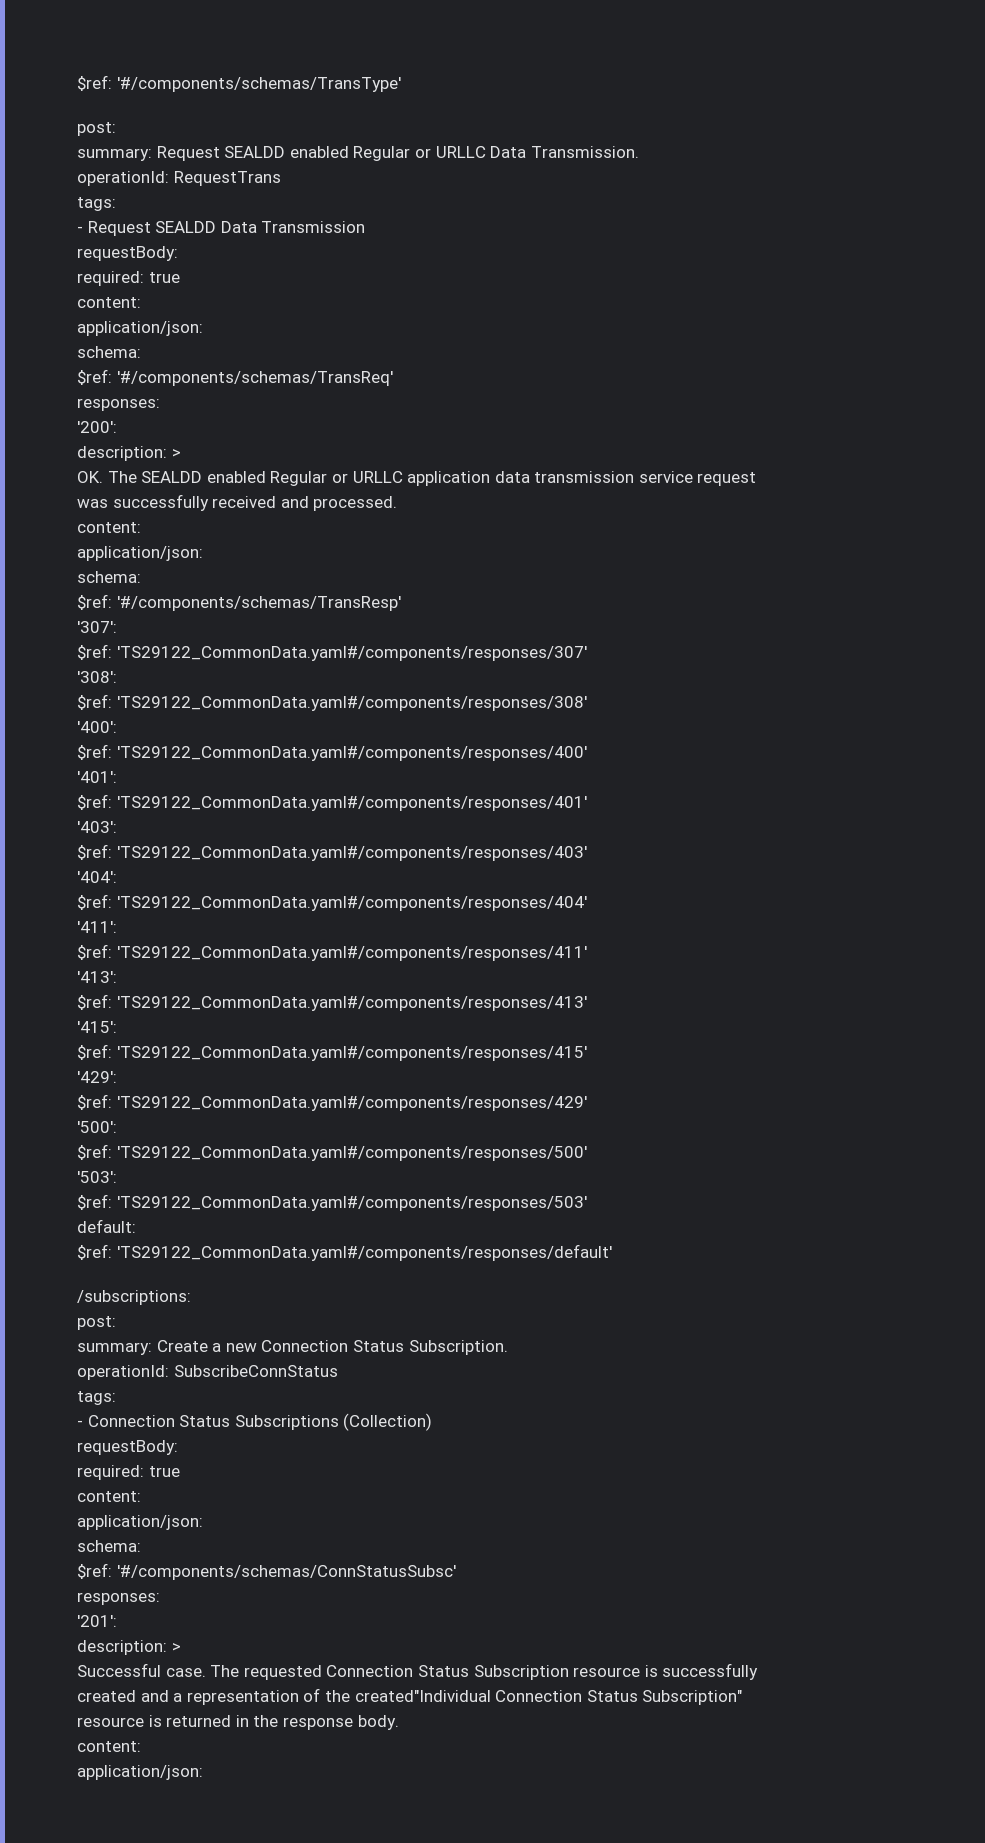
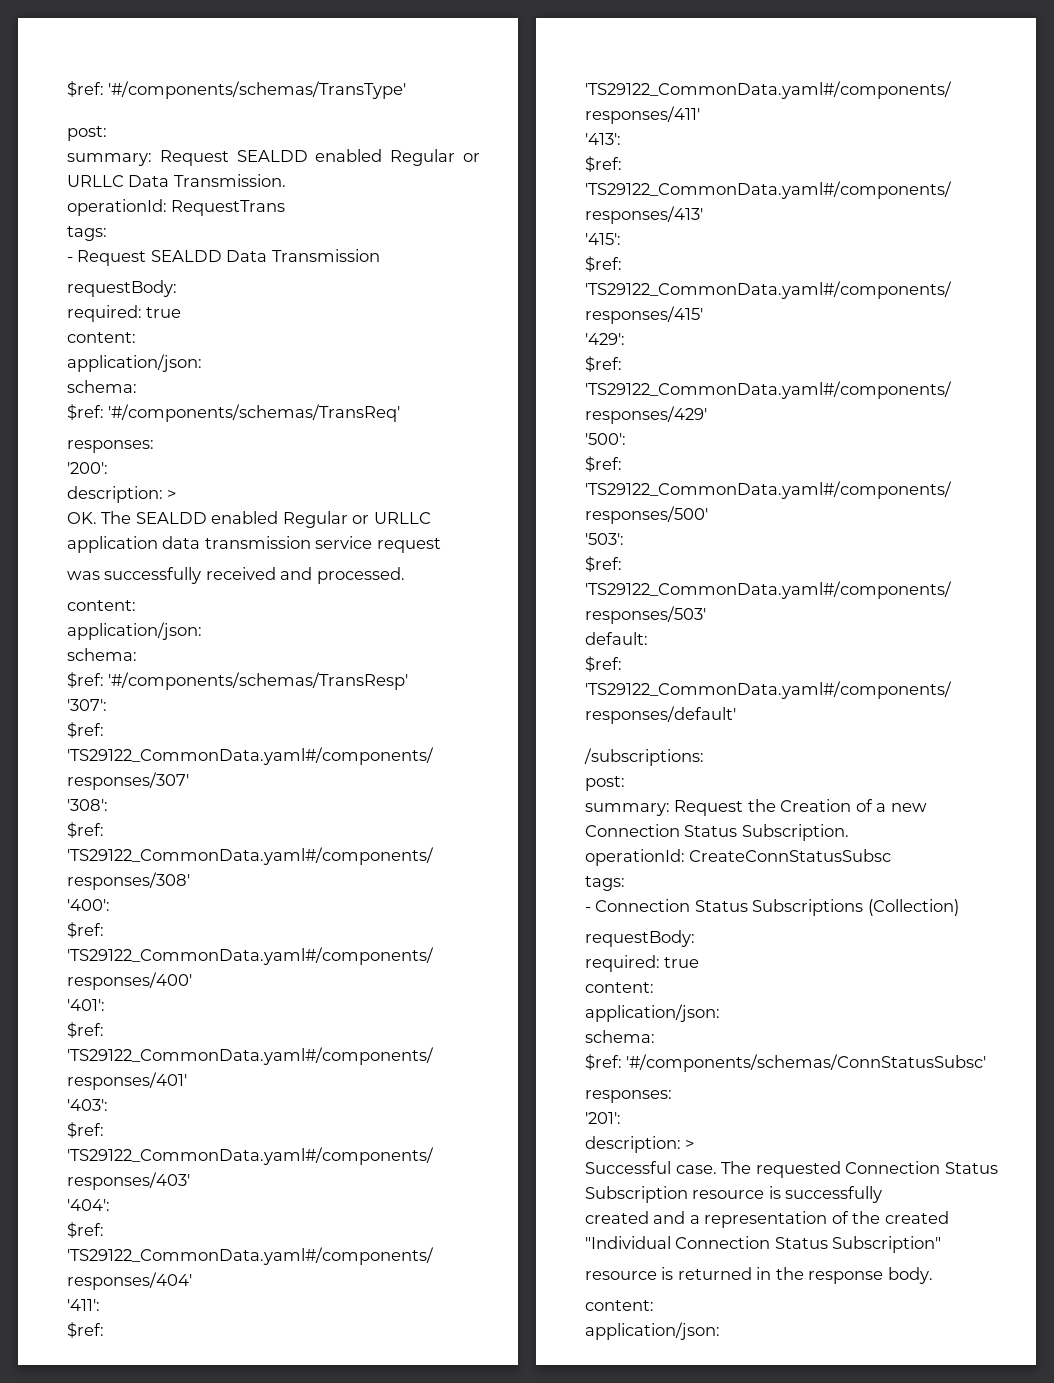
[156,1340,208,1352] Create -> [674,799,873,816] Request the Creation of
[173,1365,338,1377] SubscribeConnStatus -> [689,849,892,862] CreateConnStatusSubsc
[354,1690,491,1702] created"Individual -> [884,1211,949,1224] [585,1236,671,1249] created "Individual

